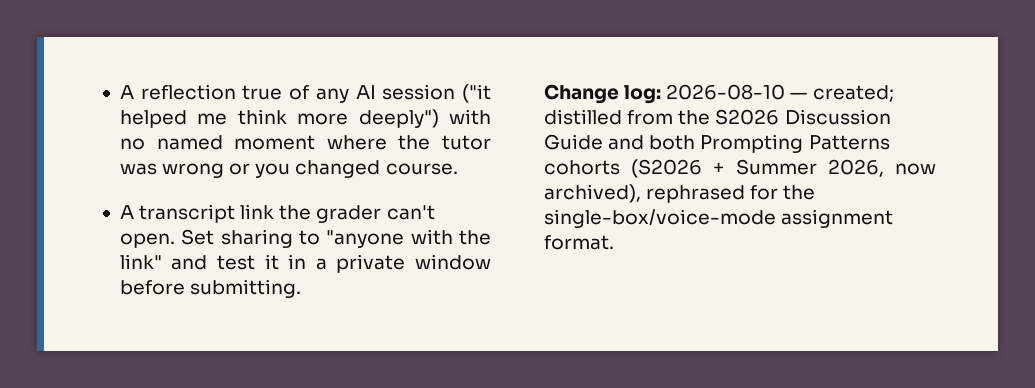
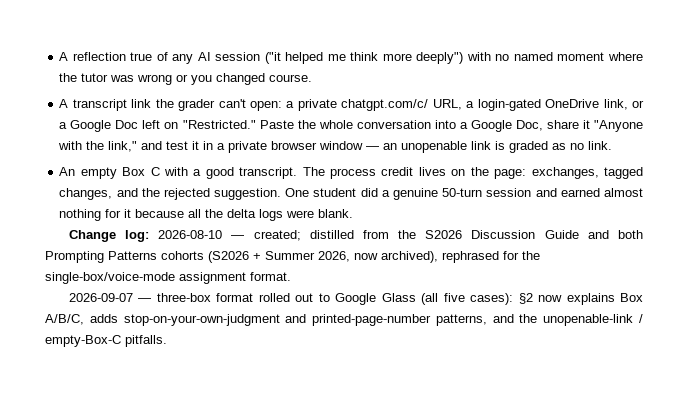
[119,229,405,248] open. Set sharing to "anyone -> [249,99,644,111] [59,120,643,132] open: a private chatgpt.com/c/ URL, a login-gated OneDrive link, or a Google Doc left on "Restricted." Paste the whole conversation into a Google Doc, share it "Anyone
[119,254,162,269] link" -> [108,141,138,152] link,"
[415,254,491,270] [119,279,302,298] window before submitting. -> [271,141,613,153] [59,167,643,179] [59,188,643,200] [59,209,354,221] browser window — an unopenable link is graded as no link. // An empty Box C with a good transcript. The process credit lives on the page: exchanges, tagged changes, and the rejected suggestion. One student did a genuine 50-turn session and earned almost nothing for it because all the delta logs were blank.
(614, 242) none -> [68,293,643,305] [45,314,643,326] [45,335,167,347] // 2026-09-07 — three-box format rolled out to Google Glass (all five cases): §2 now explains Box A/B/C, adds stop-on-your-own-judgment and printed-page-number patterns, and the unopenable-link / empty-Box-C pitfalls.

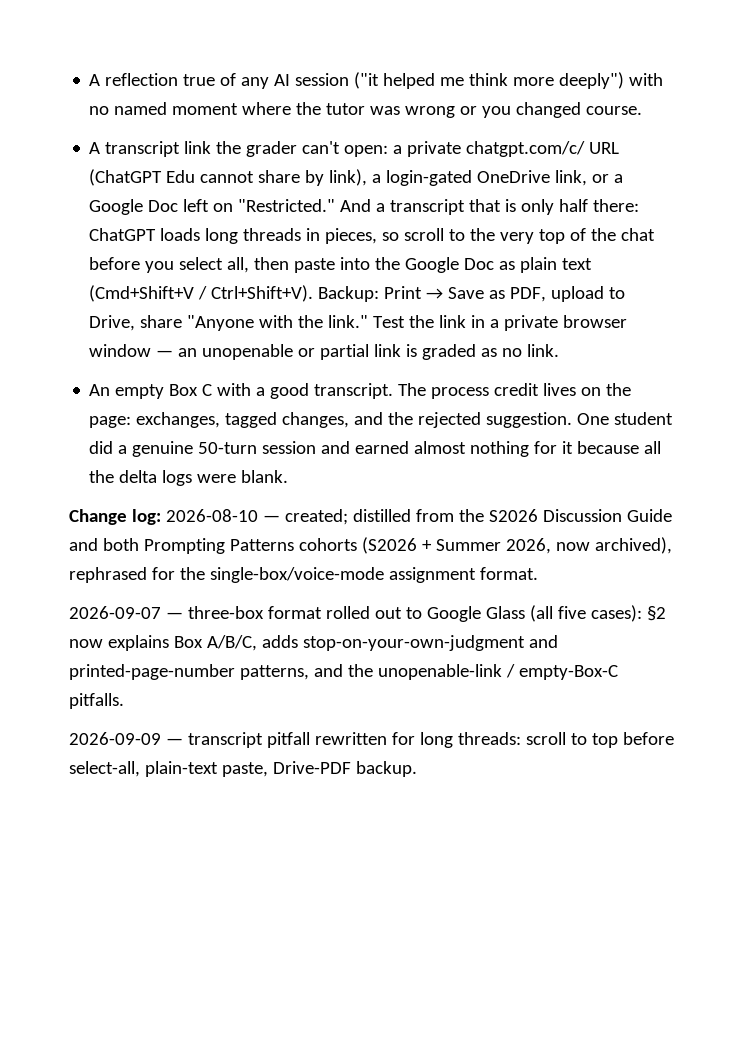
[432,99,462,110] URL, -> [589,142,620,154] [89,169,368,186] URL (ChatGPT Edu cannot share by link),
[259,120,643,132] [58,141,200,152] Paste the whole conversation into a Google Doc, share it "Anyone with the link," and test it -> [340,199,640,215] [89,228,656,244] [89,257,593,273] [89,285,626,302] [89,315,467,331] And a transcript that is only half there: ChatGPT loads long threads in pieces, so scroll to the very top of the chat before you select all, then paste into the Google Doc as plain text (Cmd+Shift+V / Ctrl+Shift+V). Backup: Print → Save as PDF, upload to Drive, share "Anyone with the link." Test the link
(468, 147) none -> [298,344,370,360] or partial
(167, 341) none -> [69,732,674,748] [69,761,417,777] // 2026-09-09 — transcript pitfall rewritten for long threads: scroll to top before select-all, plain-text paste, Drive-PDF backup.

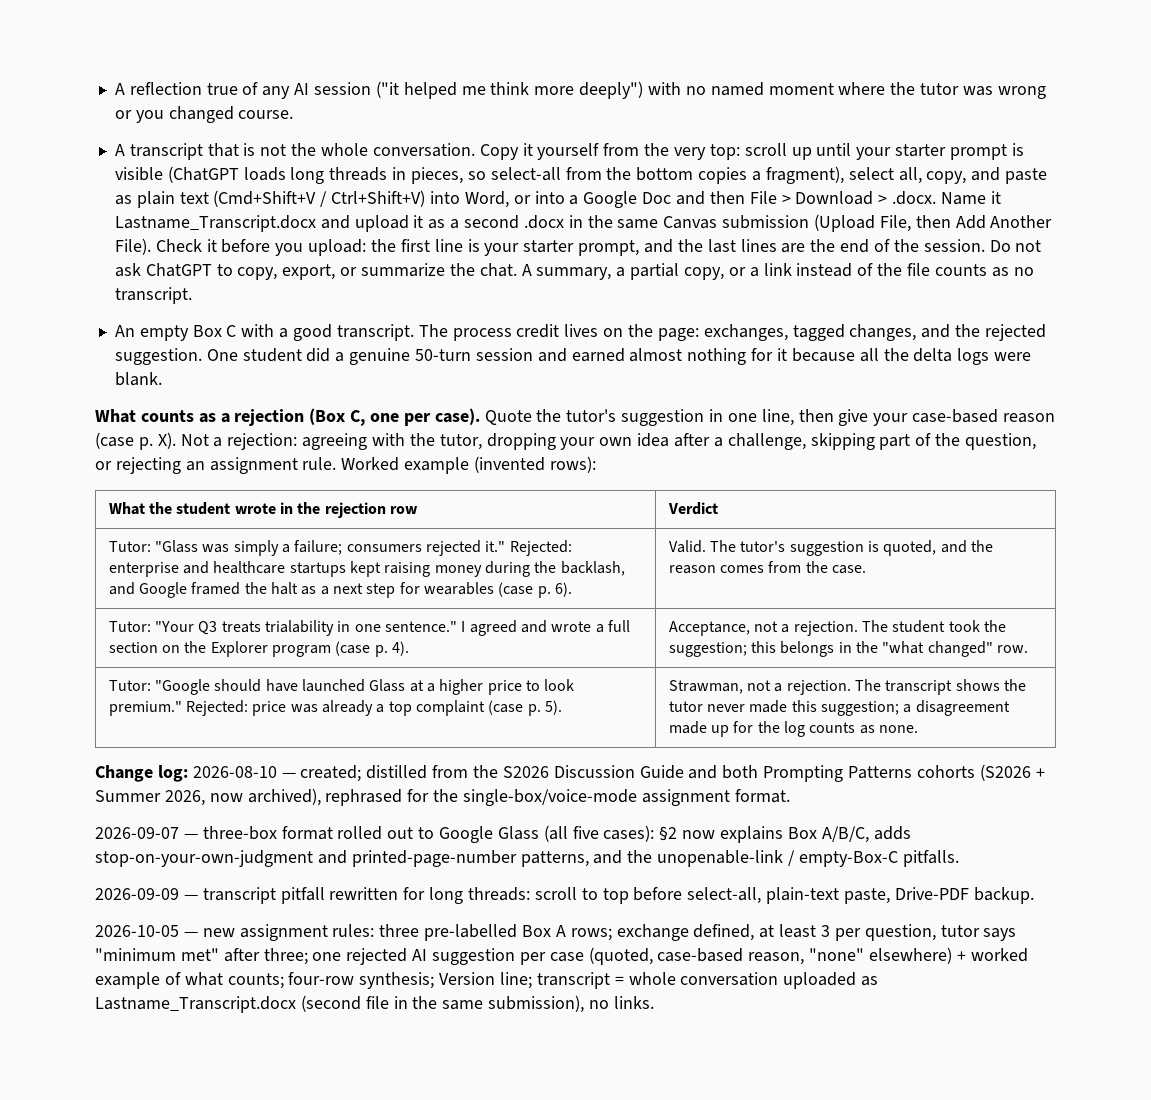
[184,141,620,157] [89,169,624,186] [89,199,640,215] [89,228,157,241] link the grader can't open: a private chatgpt.com/c/ URL (ChatGPT Edu cannot share by link), a login-gated OneDrive link, or a Google Doc left on "Restricted." And a transcript that is only half there: ChatGPT -> [207,143,1024,160] [114,166,239,183] that is not the whole conversation. Copy it yourself from the very top: scroll up until your starter prompt is visible (ChatGPT
[404,228,656,244] [89,257,495,273] scroll to the very top of the chat before you select all, then paste into the Google Doc -> [490,166,1048,184] select-all from the bottom copies a fragment), select all, copy, and paste
[211,285,626,302] [89,315,628,331] [89,344,477,360] Ctrl+Shift+V). Backup: Print → Save as PDF, upload to Drive, share "Anyone with the link." Test the link in a private browser window — an unopenable or partial link is graded -> [331,190,1001,208] [114,214,1053,232] [114,238,1042,256] [114,263,987,280] Ctrl+Shift+V) into Word, or into a Google Doc and then File > Download > .docx. Name it Lastname_Transcript.docx and upload it as a second .docx in the same Canvas submission (Upload File, then Add Another File). Check it before you upload: the first line is your starter prompt, and the last lines are the end of the session. Do not ask ChatGPT to copy, export, or summarize the chat. A summary, a partial copy, or a link instead of the file counts
[527,344,560,357] link. -> [114,287,192,304] transcript.
(289, 476) none -> [95,408,1056,426] [95,432,1037,450] [95,456,596,474] [108,502,419,518] [667,502,718,515] [108,540,572,556] [108,561,625,577] [108,582,573,598] [668,540,994,556] [668,561,867,574] [108,620,631,636] [108,641,410,657] [668,620,1007,636] [668,641,1029,657] [108,679,575,695] [108,700,563,716] [668,679,1027,695] [668,700,1010,716] [668,721,919,737] // What counts as a rejection (Box C, one per case). Quote the tutor's suggestion in one line, then give your case-based reason (case p. X). Not a rejection: agreeing with the tutor, dropping your own idea after a challenge, skipping part of the question, or rejecting an assignment rule. Worked example (invented rows): // What the student wrote in the rejection row | Verdict // Tutor: "Glass was simply a failure; consumers rejected it." Rejected: enterprise and healthcare startups kept raising money during the backlash, and Google framed the halt as a next step for wearables (case p. 6). | Valid. The tutor's suggestion is quoted, and the reason comes from the case. // Tutor: "Your Q3 treats trialability in one sentence." I agreed and wrote a full section on the Explorer program (case p. 4). | Acceptance, not a rejection. The student took the suggestion; this belongs in the "what changed" row. // Tutor: "Google should have launched Glass at a higher price to look premium." Rejected: price was already a top complaint (case p. 5). | Strawman, not a rejection. The transcript shows the tutor never made this suggestion; a disagreement made up for the log counts as none.
(417, 769) none -> [95,924,1017,941] [95,947,1028,965] [95,972,879,989] [95,995,654,1013] // 2026-10-05 — new assignment rules: three pre-labelled Box A rows; exchange defined, at least 3 per question, tutor says "minimum met" after three; one rejected AI suggestion per case (quoted, case-based reason, "none" elsewhere) + worked example of what counts; four-row synthesis; Version line; transcript = whole conversation uploaded as Lastname_Transcript.docx (second file in the same submission), no links.

